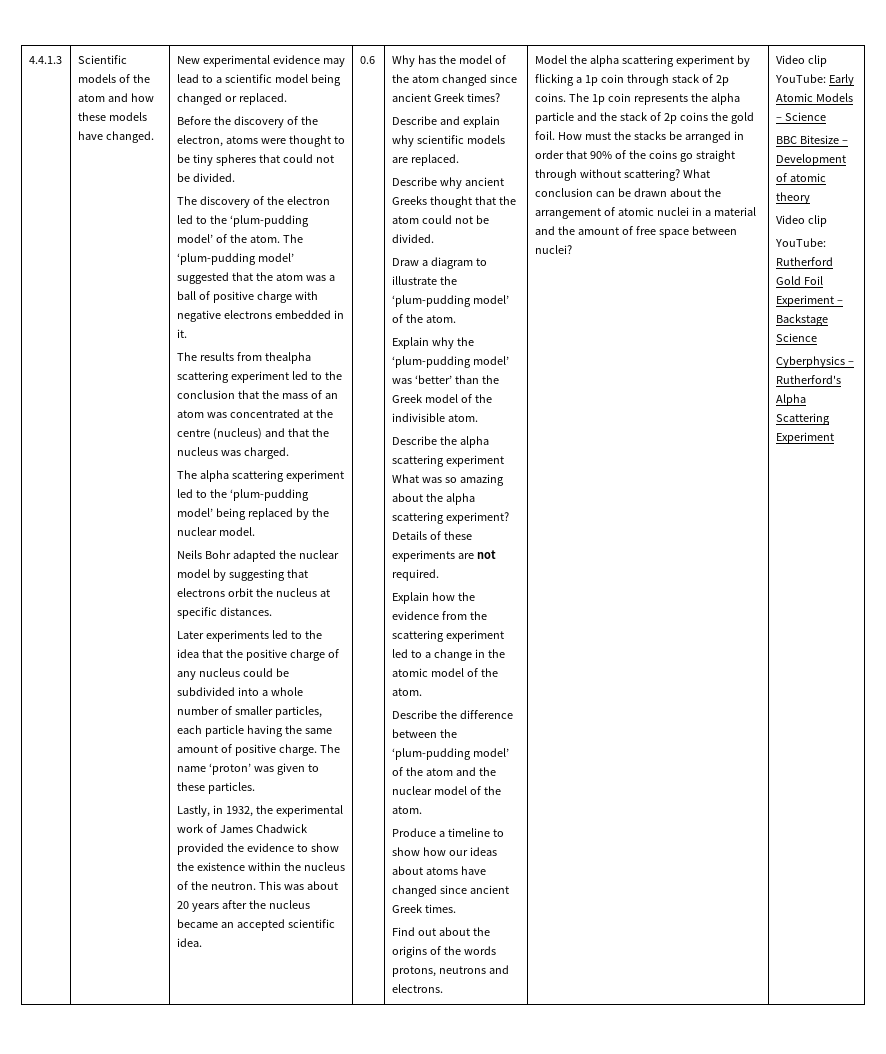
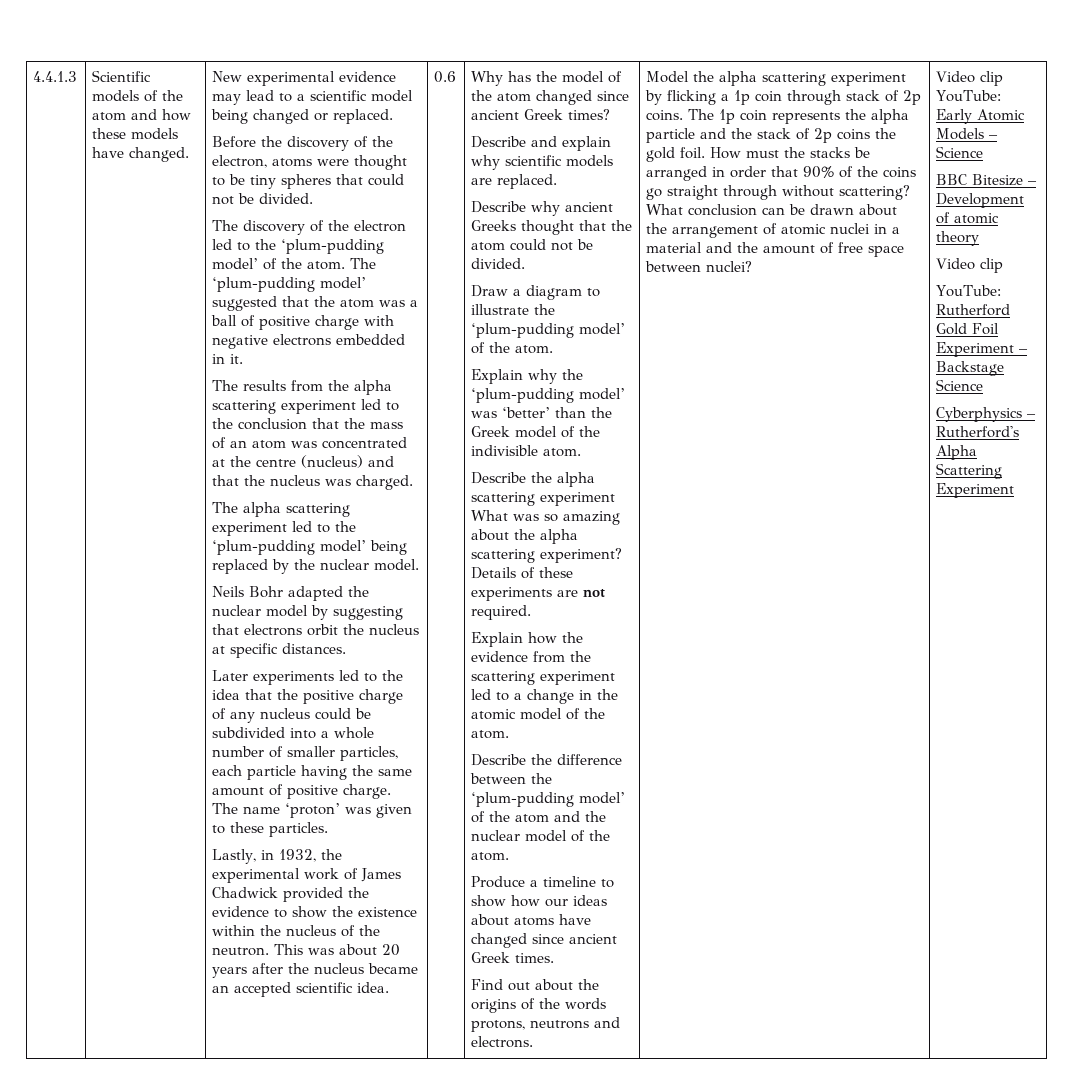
[264,352,311,364] thealpha -> [328,380,393,395] the alpha

